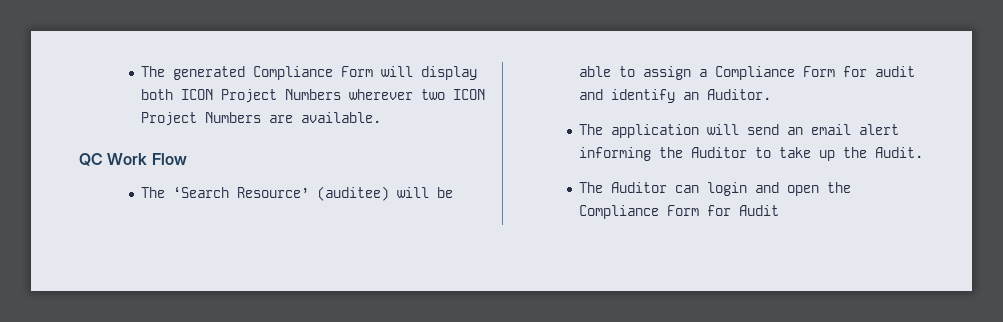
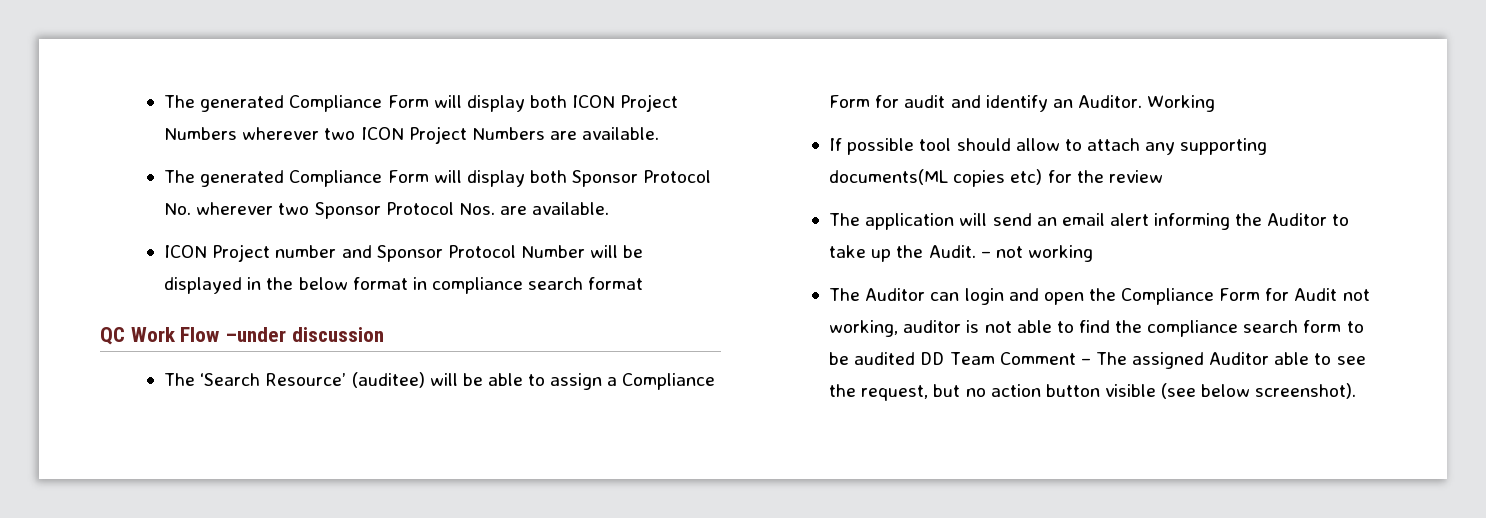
(382, 117) none -> [164,170,712,187] [164,202,610,219] [164,244,644,262] [164,277,644,294] // The generated Compliance Form will display both Sponsor Protocol No. wherever two Sponsor Protocol Nos. are available. // ICON Project number and Sponsor Protocol Number will be displayed in the below format in compliance search format
(187, 159) none -> [225,327,384,342] –under discussion
(772, 94) none -> [1147,95,1216,112] [829,138,1268,155] [829,169,1163,187] Working // If possible tool should allow to attach any supporting documents(ML copies etc) for the review
(924, 152) none -> [980,245,1093,262] – not working
(780, 210) none -> [1342,289,1370,301] [829,320,1364,337] [829,352,1366,369] [829,383,1357,401] not working, auditor is not able to find the compliance search form to be audited DD Team Comment – The assigned Auditor able to see the request, but no action button visible (see below screenshot).

